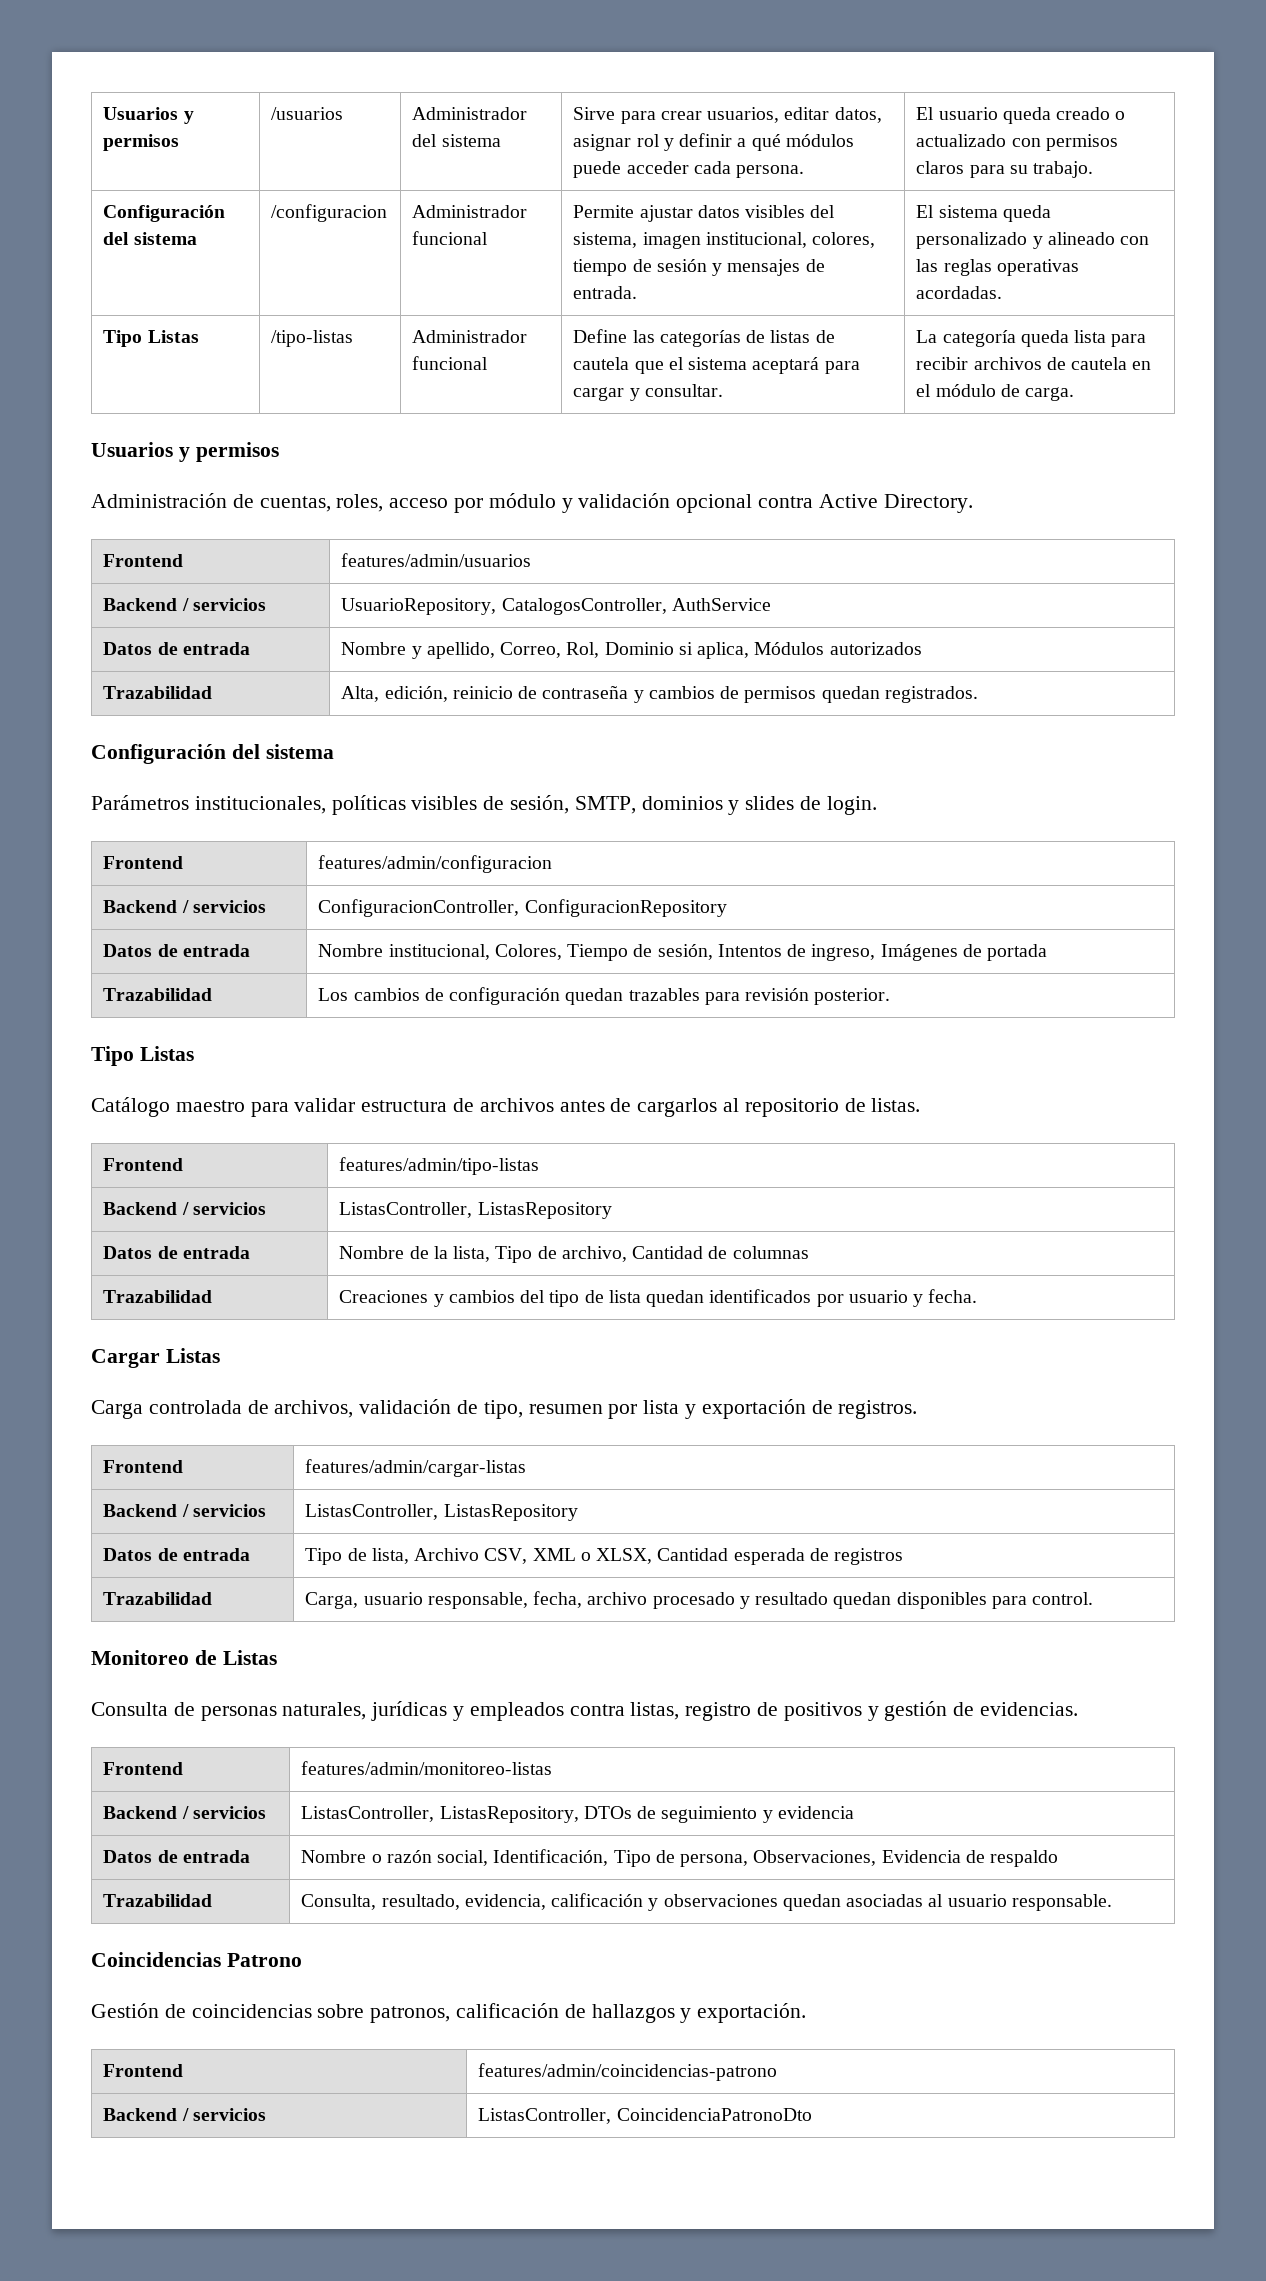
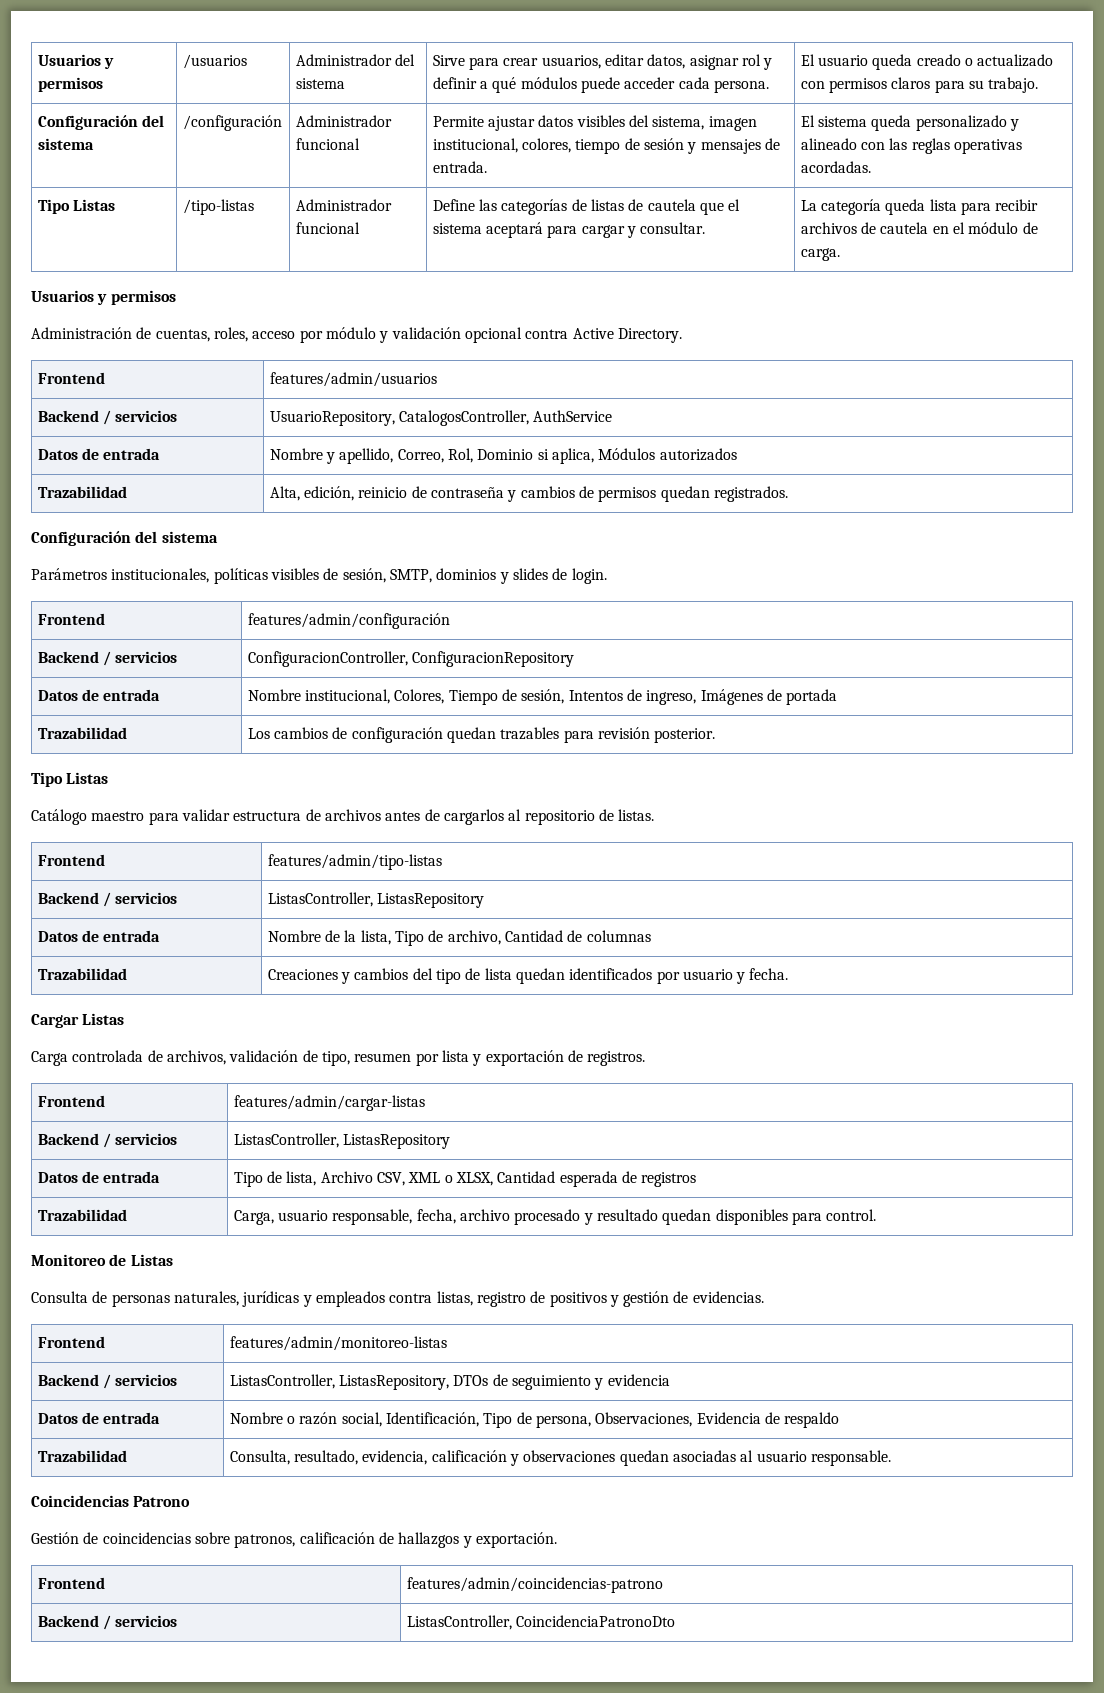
[271,204,388,222] /configuracion -> [182,115,282,131] /configuración
[318,855,553,873] features/admin/configuracion -> [247,613,450,629] features/admin/configuración

